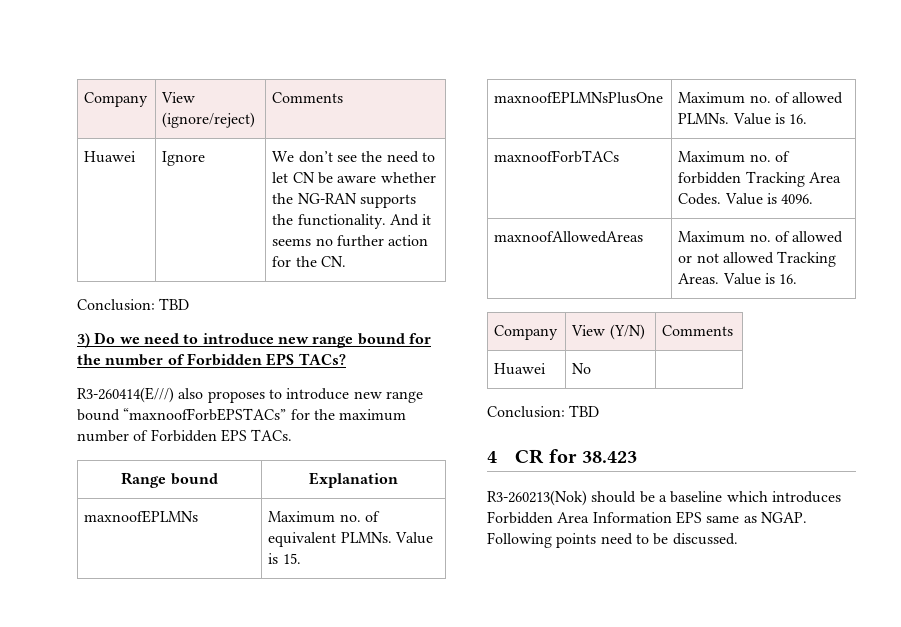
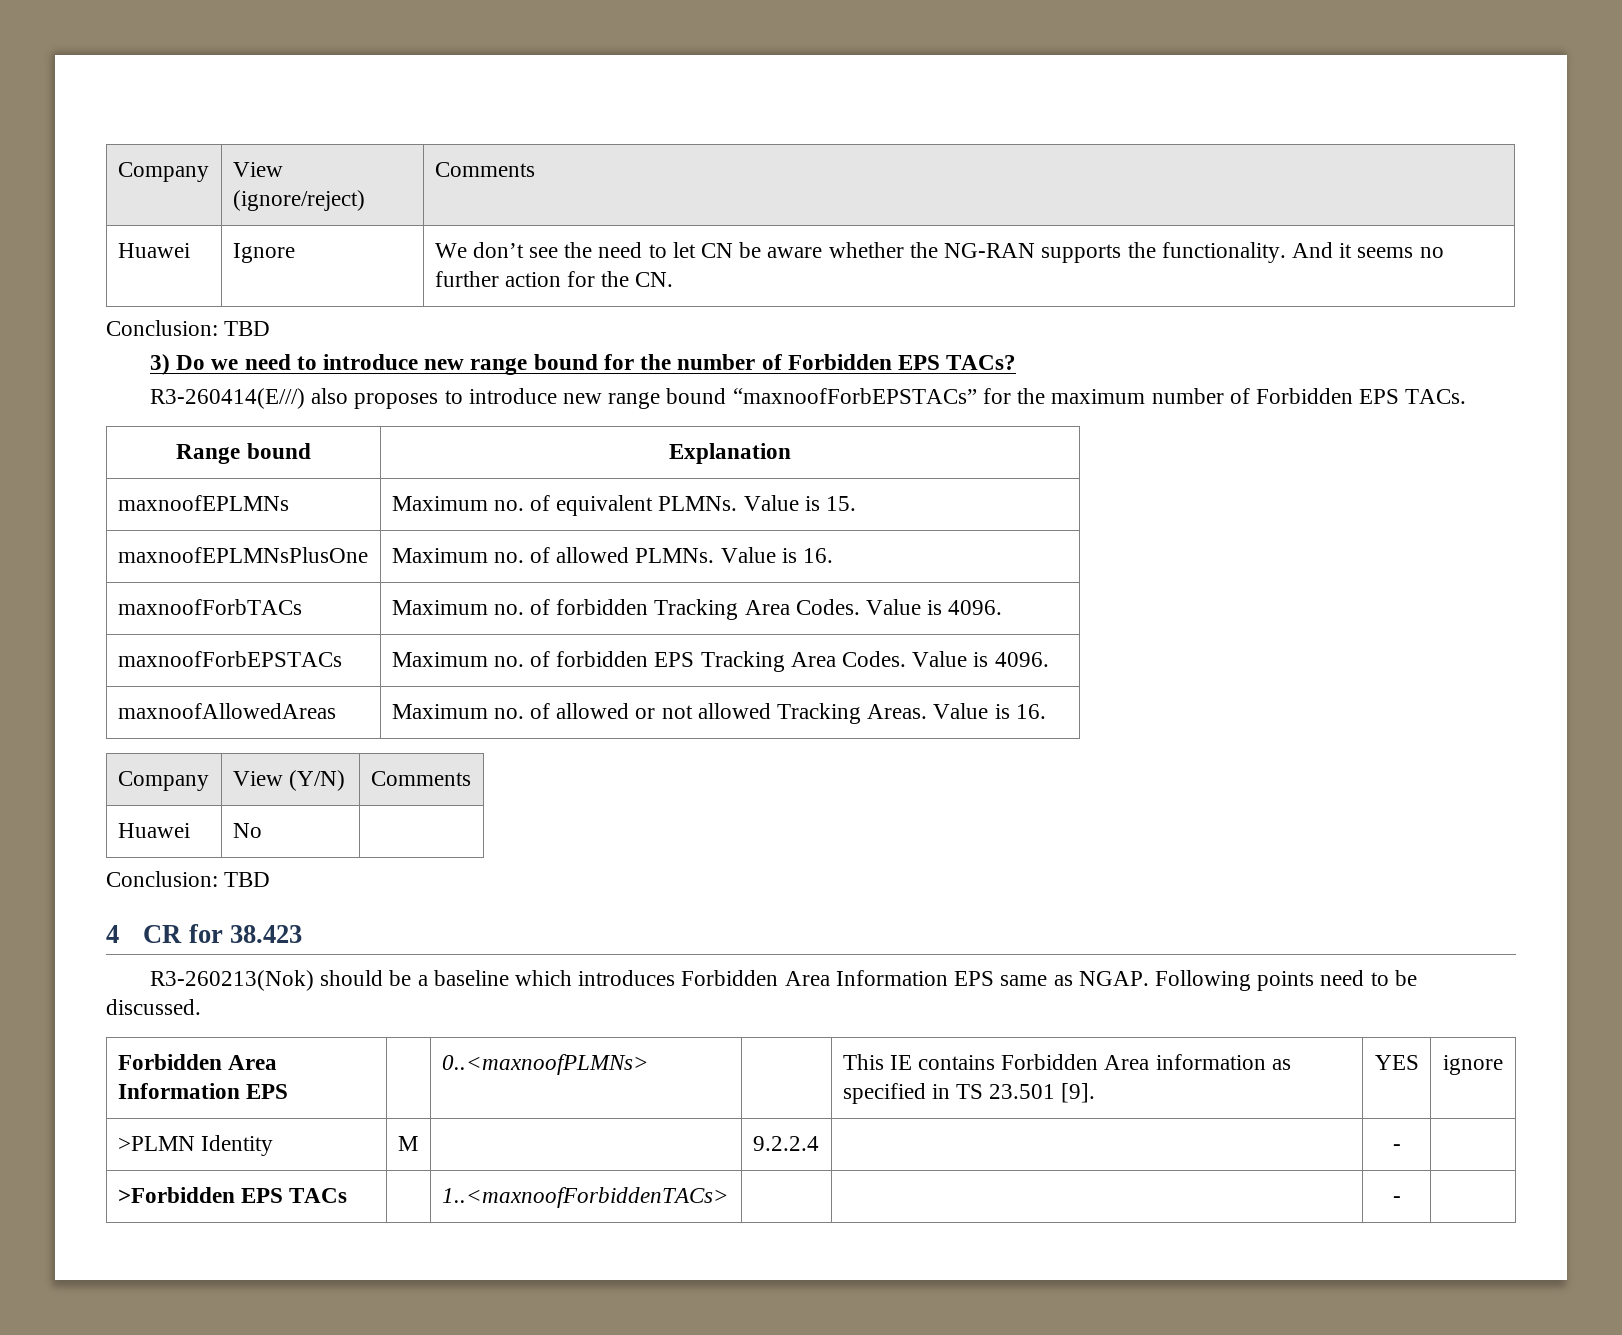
(814, 199) none -> [117,651,342,667] [391,651,1049,672] // maxnoofForbEPSTACs | Maximum no. of forbidden EPS Tracking Area Codes. Value is 4096.
(738, 539) none -> [117,1054,277,1070] [117,1083,288,1099] [441,1054,649,1075] [842,1054,1291,1070] [842,1083,1096,1104] [1374,1055,1419,1070] [1443,1055,1503,1075] [117,1135,273,1156] [397,1136,418,1151] [752,1136,819,1151] [1392,1144,1401,1151] [117,1187,347,1203] [441,1187,729,1208] [1392,1196,1401,1203] // Forbidden Area Information EPS | | 0..<maxnoofPLMNs> | | This IE contains Forbidden Area information as specified in TS 23.501 [9]. | YES | ignore // >PLMN Identity | M | | 9.2.2.4 | | - | // >Forbidden EPS TACs | | 1..<maxnoofForbiddenTACs> | | | - |

